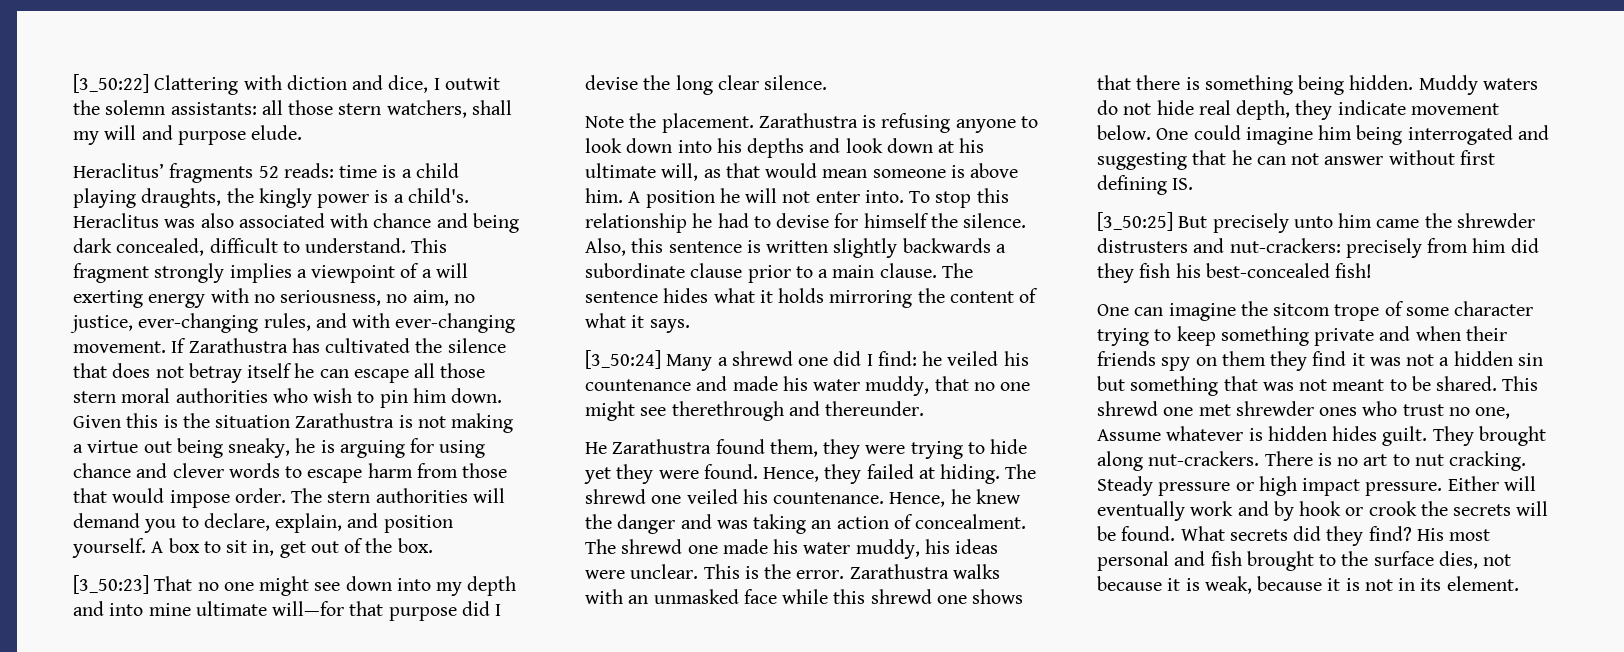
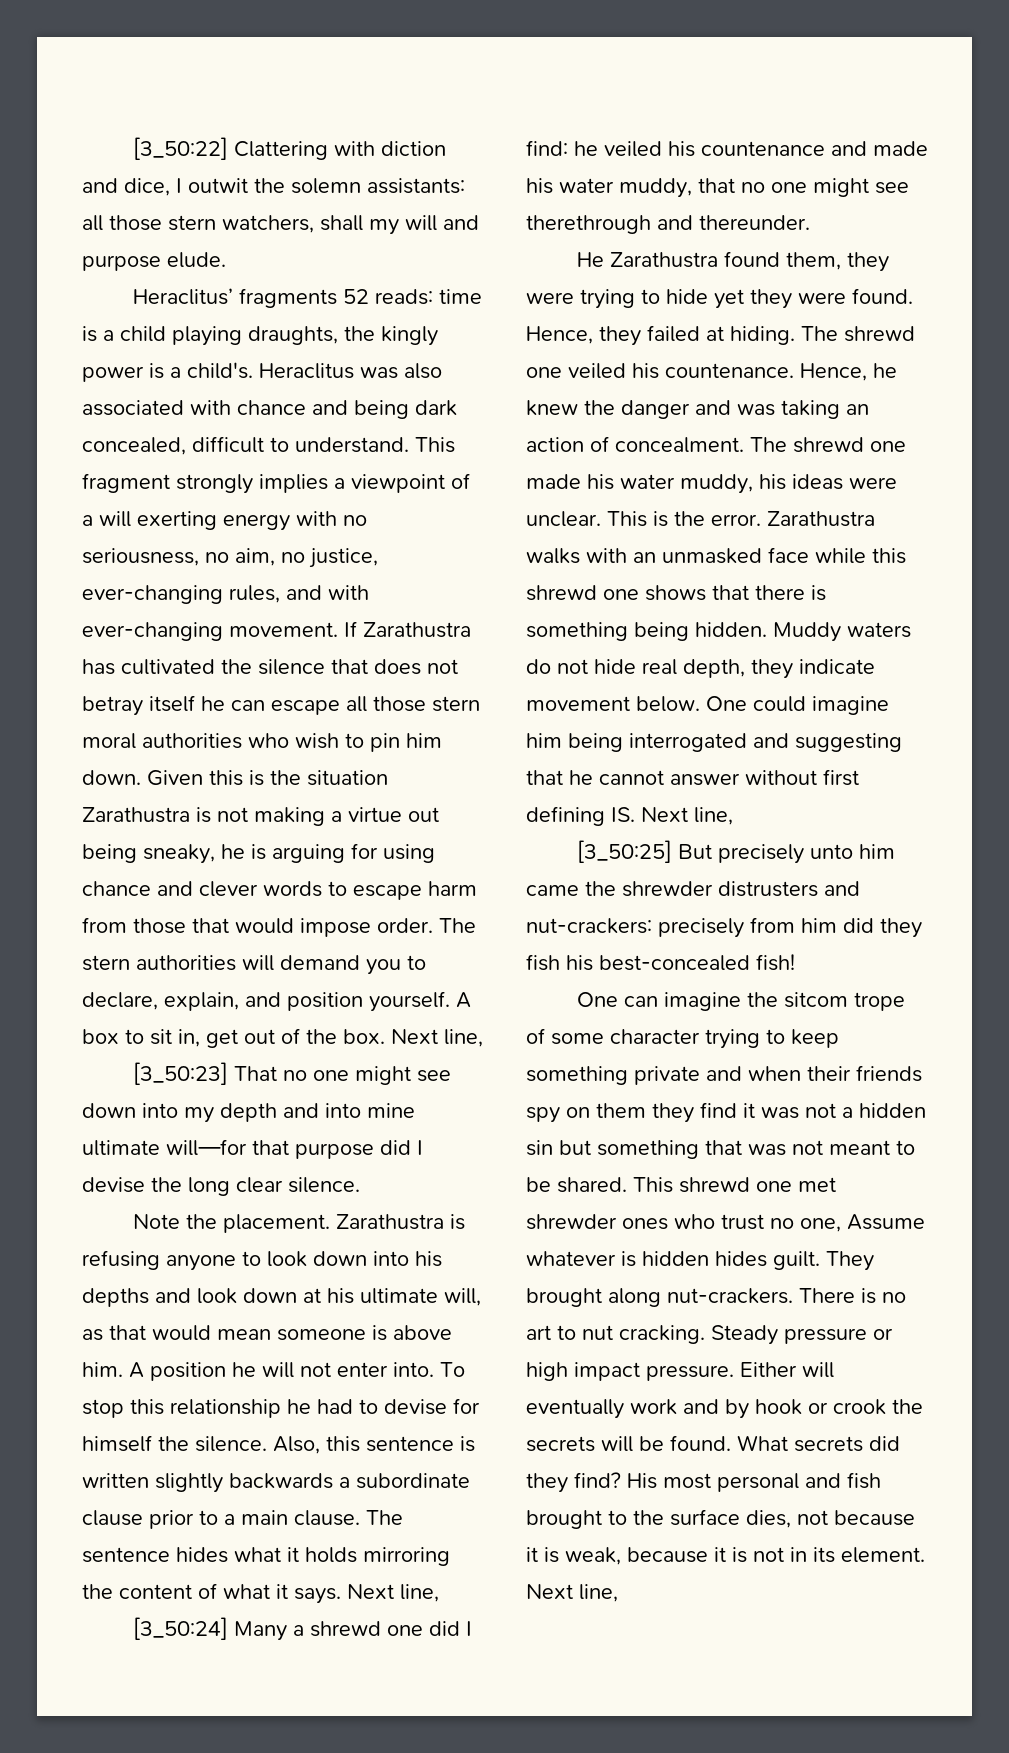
(433, 545) none -> [391,1029,483,1047] Next line,
(690, 326) none -> [347,1584,439,1602] Next line,
[1256,153,1320,165] can not -> [599,770,664,785] cannot
(1194, 184) none -> [641,807,733,825] Next line,
(1519, 583) none -> [526,1584,618,1602] Next line,

